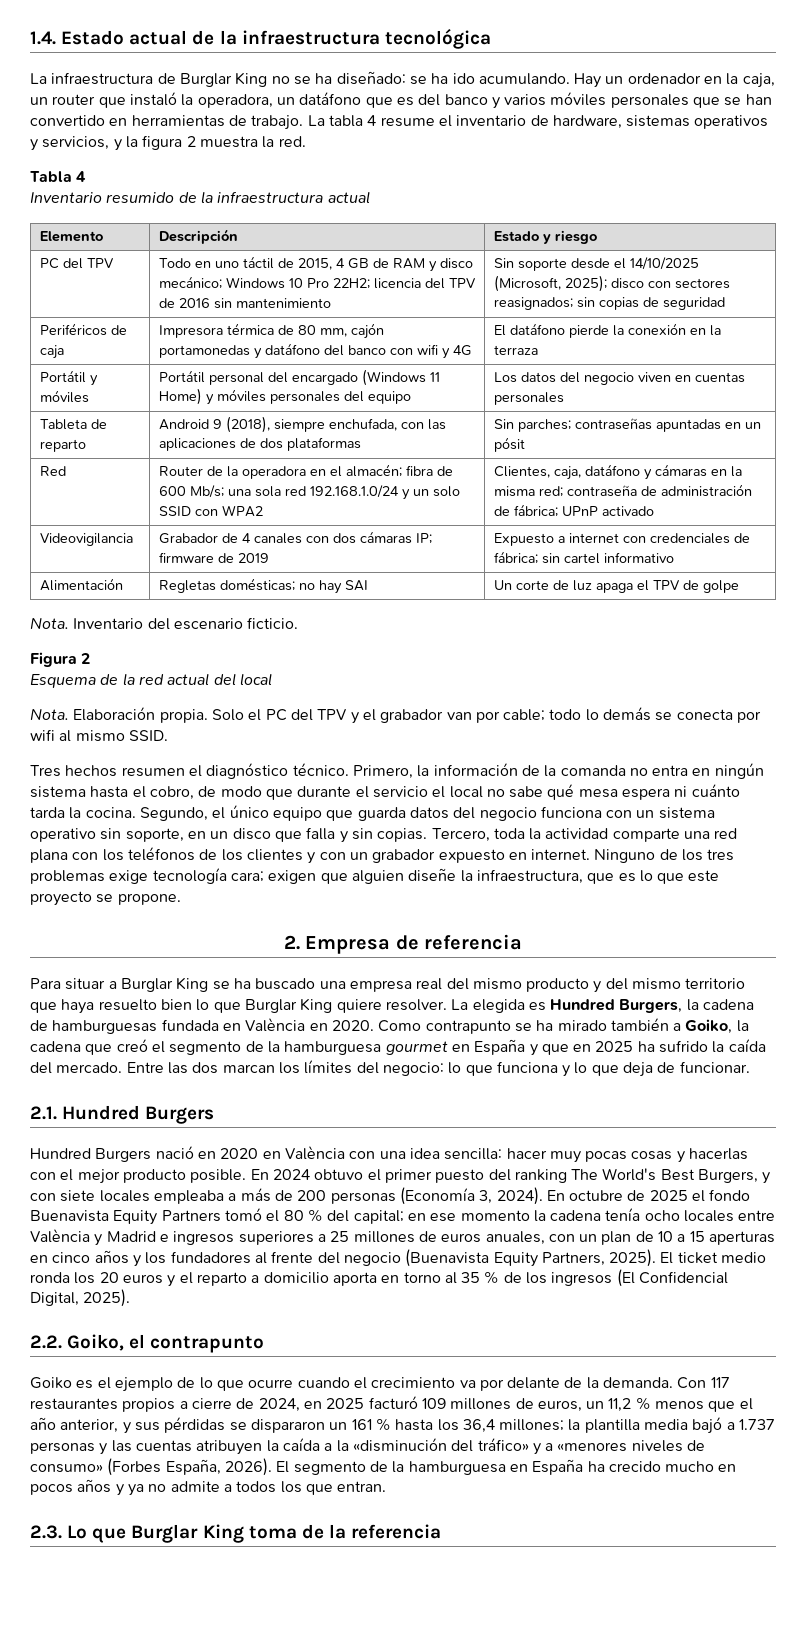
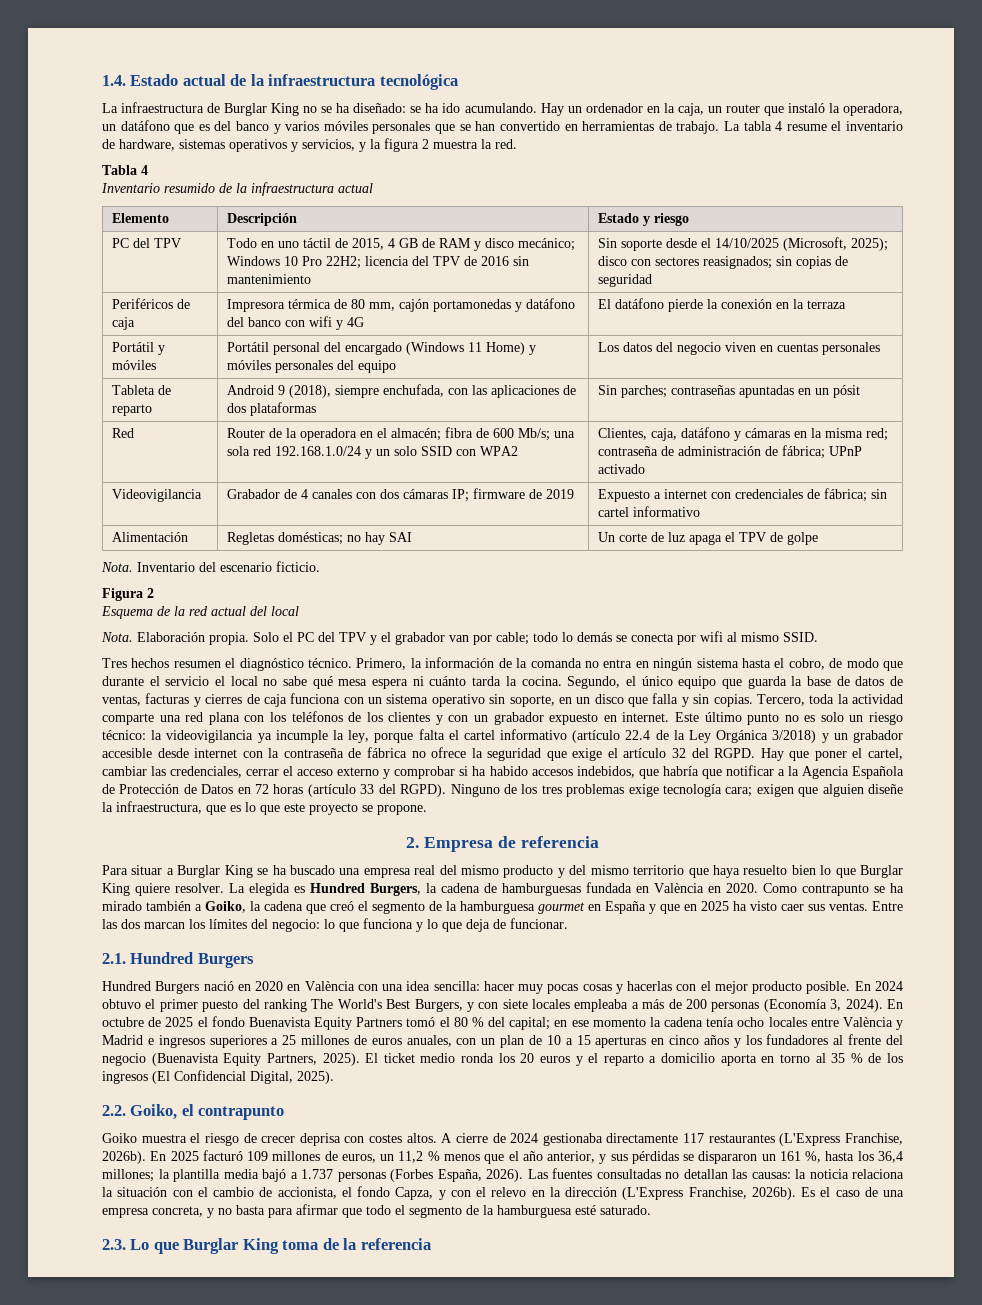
[409,807,537,821] datos del negocio -> [791,676,903,686] [102,693,287,707] la base de datos de ventas, facturas y cierres de caja
(591, 854) none -> [674,712,904,725] [102,729,903,743] [102,747,904,761] [102,765,904,779] [102,784,447,797] Este último punto no es solo un riesgo técnico: la videovigilancia ya incumple la ley, porque falta el cartel informativo (artículo 22.4 de la Ley Orgánica 3/2018) y un grabador accesible desde internet con la contraseña de fábrica no ofrece la seguridad que exige el artículo 32 del RGPD. Hay que poner el cartel, cambiar las credenciales, cerrar el acceso externo y comprobar si ha habido accesos indebidos, que habría que notificar a la Agencia Española de Protección de Datos en 72 horas (artículo 33 del RGPD).
[659,1039,766,1053] [30,1062,123,1074] sufrido la caída del mercado. -> [750,901,868,911] visto caer sus ventas.
[76,1377,730,1392] [30,1398,322,1412] es el ejemplo de lo que ocurre cuando el crecimiento va por delante de la demanda. Con 117 restaurantes propios a cierre de 2024, en -> [141,1133,904,1146] [102,1151,167,1164] muestra el riesgo de crecer deprisa con costes altos. A cierre de 2024 gestionaba directamente 117 restaurantes (L'Express Franchise, 2026b). En
[375,1418,391,1431] % -> [805,1151,822,1163] %,
[99,1438,706,1455] [30,1458,737,1476] [30,1479,387,1496] y las cuentas atribuyen la caída a la «disminución del tráfico» y a «menores niveles de consumo» (Forbes España, 2026). El segmento de la hamburguesa en España ha crecido mucho en pocos años y ya no admite a todos los que entran. -> [390,1168,904,1182] [102,1186,904,1200] [102,1204,651,1218] (Forbes España, 2026). Las fuentes consultadas no detallan las causas: la noticia relaciona la situación con el cambio de accionista, el fondo Capza, y con el relevo en la dirección (L'Express Franchise, 2026b). Es el caso de una empresa concreta, y no basta para afirmar que todo el segmento de la hamburguesa esté saturado.

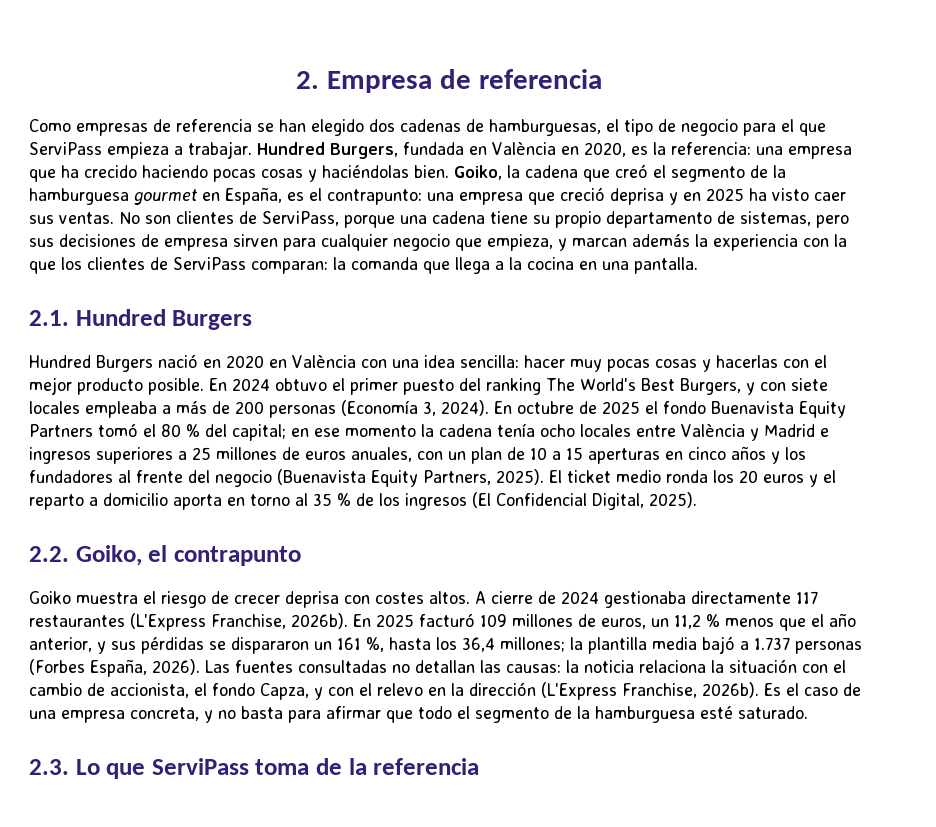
[102,74,458,90] [102,102,903,116] [102,120,903,134] [102,138,517,152] [102,165,148,175] [101,182,373,196] [111,213,169,223] [226,213,297,226] [597,213,689,226] [111,238,181,248] [226,238,575,251] [226,256,529,269] [226,274,311,284] [597,237,888,251] [597,256,848,269] [597,274,652,287] [111,298,190,309] [111,317,135,330] [226,298,575,312] [226,316,364,330] [597,298,846,312] [111,342,165,355] [111,360,156,370] [226,342,536,355] [226,360,396,373] [597,342,880,355] [111,385,171,395] [111,404,152,416] [226,384,576,398] [226,402,316,416] [597,385,860,398] [111,428,134,438] [226,427,575,441] [226,446,518,459] [597,427,888,441] [597,445,862,459] [597,464,645,474] [111,489,202,502] [226,488,574,502] [597,488,887,502] [597,506,700,517] [111,532,188,542] [226,532,412,545] [597,532,818,545] [101,561,320,572] [102,588,154,601] [101,606,299,619] [101,631,818,645] [102,657,903,671] [102,676,903,689] [102,693,903,707] [102,711,904,725] [102,729,903,743] [102,747,904,761] [102,765,904,779] [102,784,903,797] [102,801,427,815] [406,836,599,852] [102,865,903,878] [102,882,904,896] [102,901,202,911] 1.4. Estado actual de la infraestructura tecnológica // La infraestructura de Burglar King no se ha diseñado: se ha ido acumulando. Hay un ordenador en la caja, un router que instaló la operadora, un datáfono que es del banco y varios móviles personales que se han convertido en herramientas de trabajo. La tabla 4 resume el inventario de hardware, sistemas operativos y servicios, y la figura 2 muestra la red. // Tabla 4 // Inventario resumido de la infraestructura actual // Elemento | Descripción | Estado y riesgo // PC del TPV | Todo en uno táctil de 2015, 4 GB de RAM y disco mecánico; Windows 10 Pro 22H2; licencia del TPV de 2016 sin mantenimiento | Sin soporte desde el 14/10/2025 (Microsoft, 2025); disco con sectores reasignados; sin copias de seguridad // Periféricos de caja | Impresora térmica de 80 mm, cajón portamonedas y datáfono del banco con wifi y 4G | El datáfono pierde la conexión en la terraza // Portátil y móviles | Portátil personal del encargado (Windows 11 Home) y móviles personales del equipo | Los datos del negocio viven en cuentas personales // Tableta de reparto | Android 9 (2018), siempre enchufada, con las aplicaciones de dos plataformas | Sin parches; contraseñas apuntadas en un pósit // Red | Router de la operadora en el almacén; fibra de 600 Mb/s; una sola red 192.168.1.0/24 y un solo SSID con WPA2 | Clientes, caja, datáfono y cámaras en la misma red; contraseña de administración de fábrica; UPnP activado // Videovigilancia | Grabador de 4 canales con dos cámaras IP; firmware de 2019 | Expuesto a internet con credenciales de fábrica; sin cartel informativo // Alimentación | Regletas domésticas; no hay SAI | Un corte de luz apaga el TPV de golpe // Nota. Inventario del escenario ficticio. // Figura 2 // Esquema de la red actual del local // Nota. Elaboración propia. Solo el PC del TPV y el grabador van por cable; todo lo demás se conecta por wifi al mismo SSID. // Tres hechos resumen el diagnóstico técnico. Primero, la información de la comanda no entra en ningún sistema hasta el cobro, de modo que durante el servicio el local no sabe qué mesa espera ni cuánto tarda la cocina. Segundo, el único equipo que guarda la base de datos de ventas, facturas y cierres de caja funciona con un sistema operativo sin soporte, en un disco que falla y sin copias. Tercero, toda la actividad comparte una red plana con los teléfonos de los clientes y con un grabador expuesto en internet. Este último punto no es solo un riesgo técnico: la videovigilancia ya incumple la ley, porque falta el cartel informativo (artículo 22.4 de la Ley Orgánica 3/2018) y un grabador accesible desde internet con la contraseña de fábrica no ofrece la seguridad que exige el artículo 32 del RGPD. Hay que poner el cartel, cambiar las credenciales, cerrar el acceso externo y comprobar si ha habido accesos indebidos, que habría que notificar a la Agencia Española de Protección de Datos en 72 horas (artículo 33 del RGPD). Ninguno de los tres problemas exige tecnología cara; exigen que alguien diseñe la infraestructura, que es lo que este proyecto se propone. // 2. Empresa de referencia // Para situar a Burglar King se ha buscado una empresa real del mismo producto y del mismo territorio que haya resuelto bien lo que Burglar King quiere resolver. La elegida es Hundred Burgers, la cadena de hamburguesas fundada en València en 2020. Como contrapunto se ha mirado también a -> [296,69,602,93] [29,119,826,136] [29,141,852,159] [29,165,449,182] 2. Empresa de referencia // Como empresas de referencia se han elegido dos cadenas de hamburguesas, el tipo de negocio para el que ServiPass empieza a trabajar. Hundred Burgers, fundada en València en 2020, es la referencia: una empresa que ha crecido haciendo pocas cosas y haciéndolas bien.
[605,901,680,914] España y que -> [225,187,678,205] España, es el contrapunto: una empresa que creció deprisa y
[872,901,903,911] [102,918,568,932] Entre las dos marcan los límites del negocio: lo que funciona y lo que deja de funcionar. -> [119,211,849,228] [29,234,847,251] [29,257,698,274] No son clientes de ServiPass, porque una cadena tiene su propio departamento de sistemas, pero sus decisiones de empresa sirven para cualquier negocio que empieza, y marcan además la experiencia con la que los clientes de ServiPass comparan: la comanda que llega a la cocina en una pantalla.
[183,1238,279,1254] Burglar King -> [151,758,249,775] ServiPass

